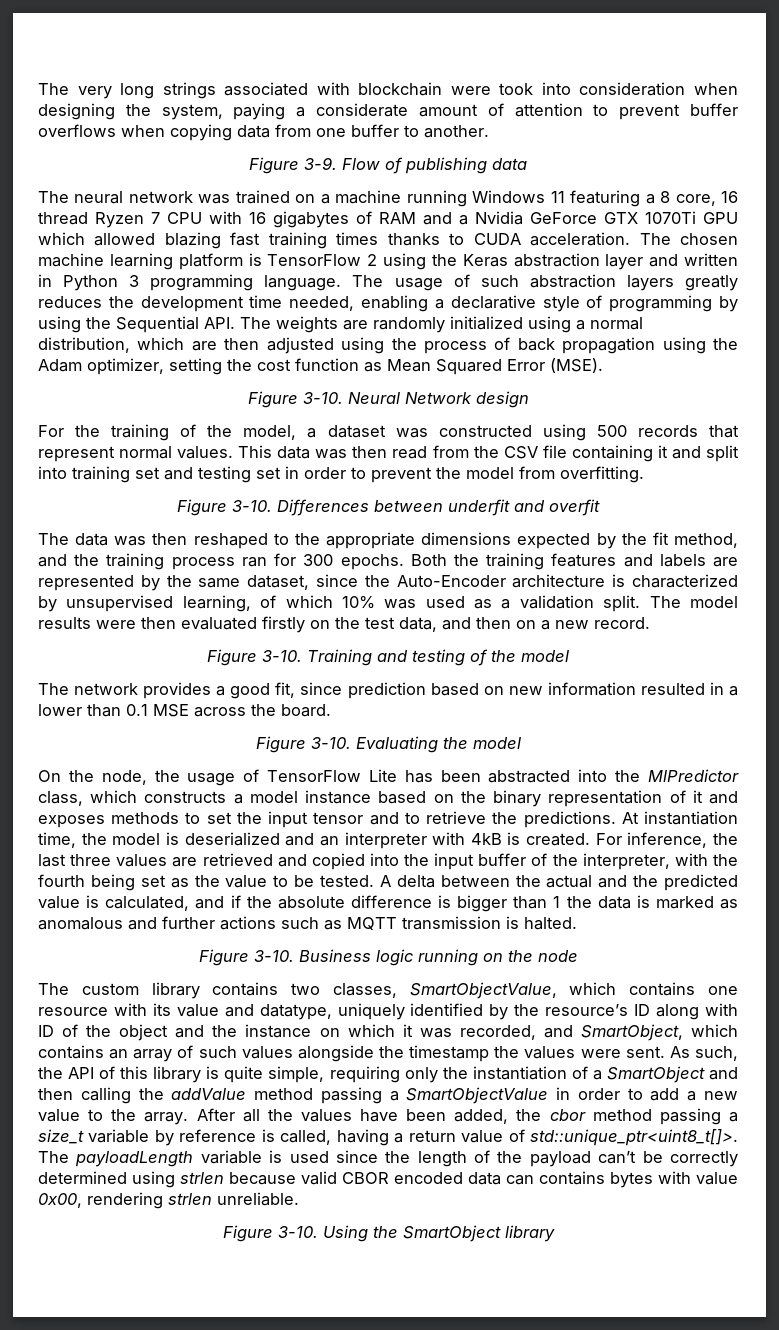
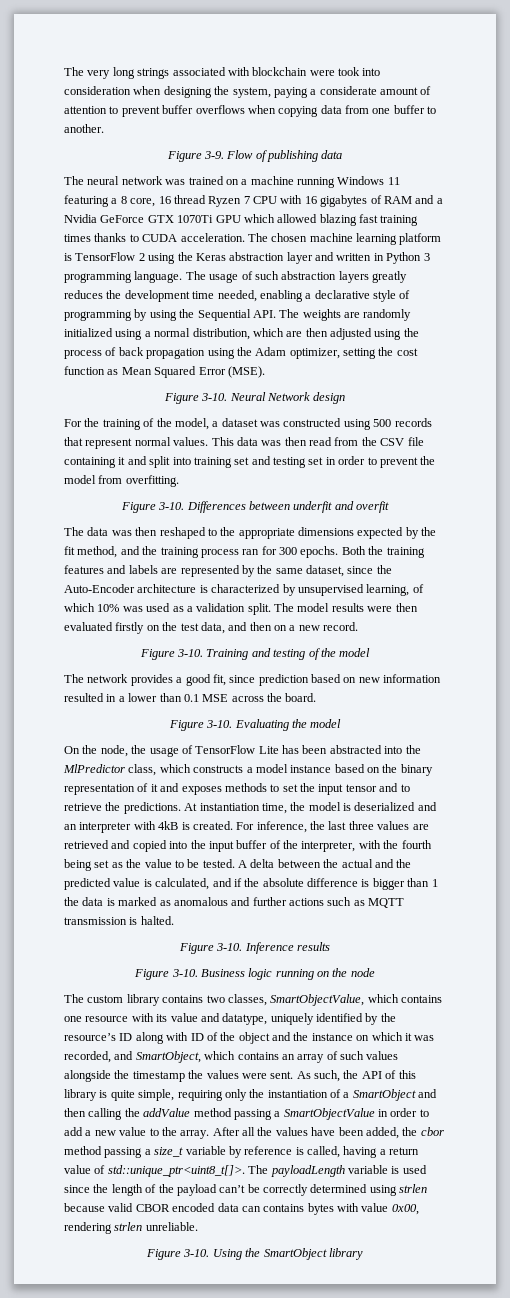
(577, 923) none -> [178,942,331,954] // Figure 3-10. Inference results

